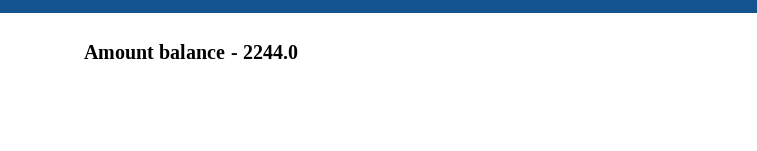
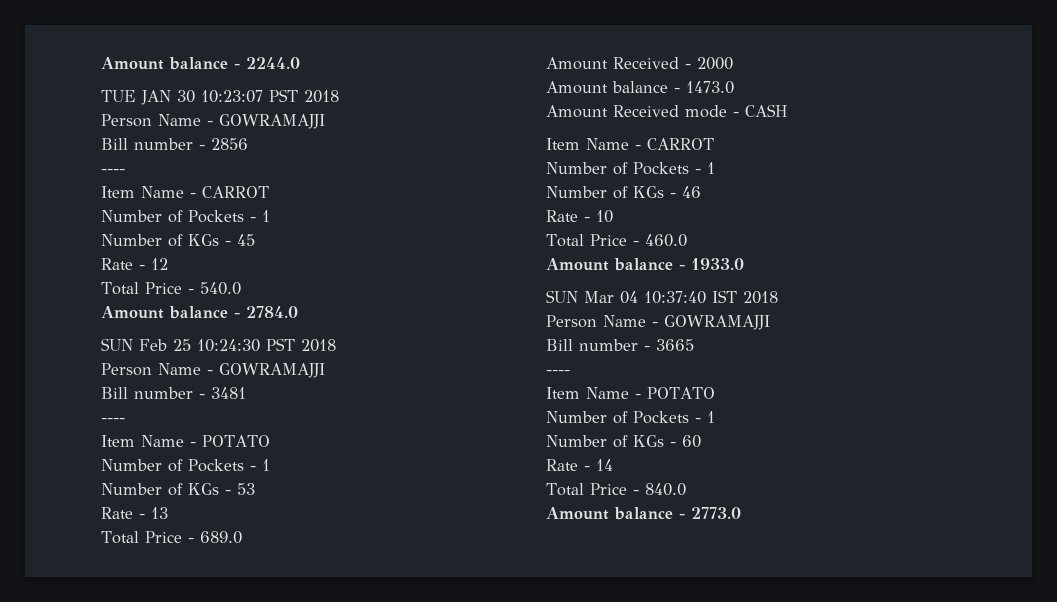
(299, 52) none -> [101,89,339,105] [101,114,325,129] [101,138,248,150] [101,169,125,174] [101,186,269,198] [101,210,270,223] [101,234,255,247] [101,258,168,270] [101,282,241,295] [101,306,298,319] [101,338,336,352] [101,363,325,378] [101,387,246,399] [101,418,125,423] [101,435,270,447] [101,459,270,472] [101,483,255,496] [101,507,168,519] [101,531,242,544] [546,57,733,70] [546,81,734,94] [546,104,788,118] [546,138,714,150] [546,162,715,175] [546,186,701,199] [546,210,613,223] [546,234,687,247] [546,258,744,271] [546,290,778,304] [546,315,770,330] [546,339,694,351] [546,370,570,375] [546,387,715,399] [546,411,715,424] [546,435,701,448] [546,459,613,471] [546,483,686,496] [546,507,741,520] // TUE JAN 30 10:23:07 PST 2018 // Person Name - GOWRAMAJJI // Bill number - 2856 // ---- // Item Name - CARROT // Number of Pockets - 1 // Number of KGs - 45 // Rate - 12 // Total Price - 540.0 // Amount balance - 2784.0 // SUN Feb 25 10:24:30 PST 2018 // Person Name - GOWRAMAJJI // Bill number - 3481 // ---- // Item Name - POTATO // Number of Pockets - 1 // Number of KGs - 53 // Rate - 13 // Total Price - 689.0 // Amount Received - 2000 // Amount balance - 1473.0 // Amount Received mode - CASH // Item Name - CARROT // Number of Pockets - 1 // Number of KGs - 46 // Rate - 10 // Total Price - 460.0 // Amount balance - 1933.0 // SUN Mar 04 10:37:40 IST 2018 // Person Name - GOWRAMAJJI // Bill number - 3665 // ---- // Item Name - POTATO // Number of Pockets - 1 // Number of KGs - 60 // Rate - 14 // Total Price - 840.0 // Amount balance - 2773.0

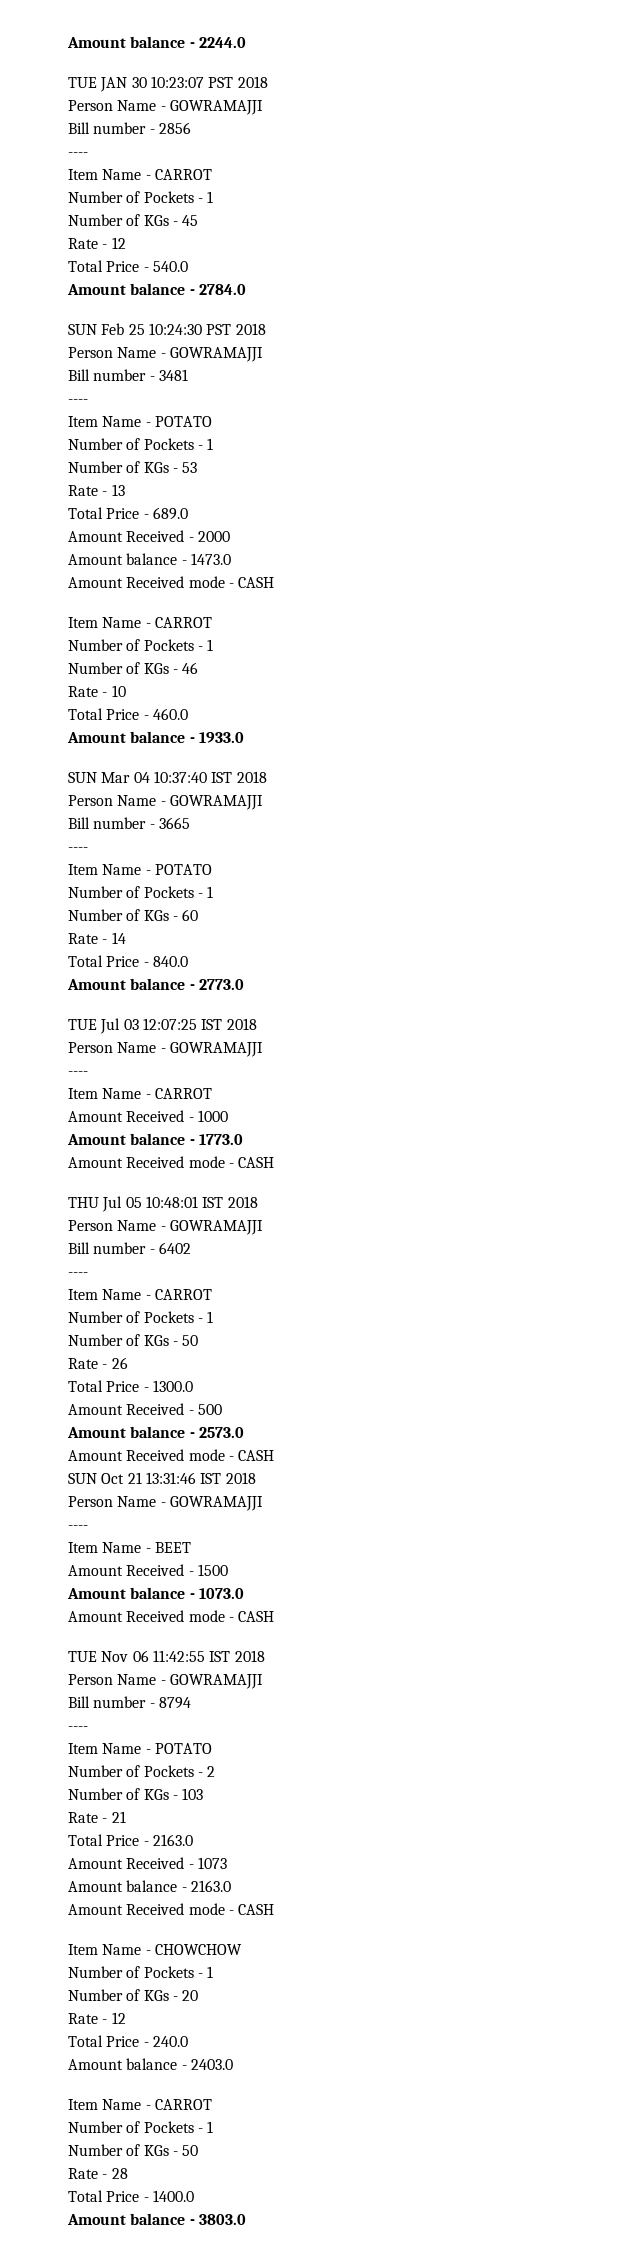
(741, 513) none -> [68,1018,257,1034] [68,1042,263,1057] [68,1071,88,1076] [68,1088,212,1099] [68,1110,228,1122] [67,1133,243,1145] [68,1156,275,1168] [68,1196,258,1212] [68,1220,263,1235] [68,1242,191,1254] [68,1272,88,1277] [68,1289,212,1300] [68,1311,214,1323] [68,1334,199,1346] [68,1357,128,1369] [68,1380,193,1392] [68,1403,222,1415] [67,1426,244,1438] [68,1449,275,1461] [68,1472,256,1484] [68,1496,263,1511] [68,1525,88,1530] [68,1542,191,1553] [68,1564,228,1576] [67,1587,244,1599] [68,1610,275,1622] [68,1650,265,1662] [68,1674,263,1689] [68,1696,191,1709] [68,1726,88,1731] [68,1743,212,1754] [68,1765,216,1777] [68,1788,204,1800] [68,1811,126,1823] [68,1834,193,1846] [68,1857,227,1869] [68,1880,231,1892] [68,1903,275,1915] [68,1944,242,1955] [68,1966,214,1978] [68,1989,199,2001] [68,2012,126,2024] [68,2035,188,2047] [68,2058,233,2070] [68,2099,212,2110] [68,2121,214,2133] [68,2144,199,2156] [68,2168,128,2179] [68,2190,194,2202] [67,2213,246,2225] // TUE Jul 03 12:07:25 IST 2018 // Person Name - GOWRAMAJJI // ---- // Item Name - CARROT // Amount Received - 1000 // Amount balance - 1773.0 // Amount Received mode - CASH // THU Jul 05 10:48:01 IST 2018 // Person Name - GOWRAMAJJI // Bill number - 6402 // ---- // Item Name - CARROT // Number of Pockets - 1 // Number of KGs - 50 // Rate - 26 // Total Price - 1300.0 // Amount Received - 500 // Amount balance - 2573.0 // Amount Received mode - CASH // SUN Oct 21 13:31:46 IST 2018 // Person Name - GOWRAMAJJI // ---- // Item Name - BEET // Amount Received - 1500 // Amount balance - 1073.0 // Amount Received mode - CASH // TUE Nov 06 11:42:55 IST 2018 // Person Name - GOWRAMAJJI // Bill number - 8794 // ---- // Item Name - POTATO // Number of Pockets - 2 // Number of KGs - 103 // Rate - 21 // Total Price - 2163.0 // Amount Received - 1073 // Amount balance - 2163.0 // Amount Received mode - CASH // Item Name - CHOWCHOW // Number of Pockets - 1 // Number of KGs - 20 // Rate - 12 // Total Price - 240.0 // Amount balance - 2403.0 // Item Name - CARROT // Number of Pockets - 1 // Number of KGs - 50 // Rate - 28 // Total Price - 1400.0 // Amount balance - 3803.0

